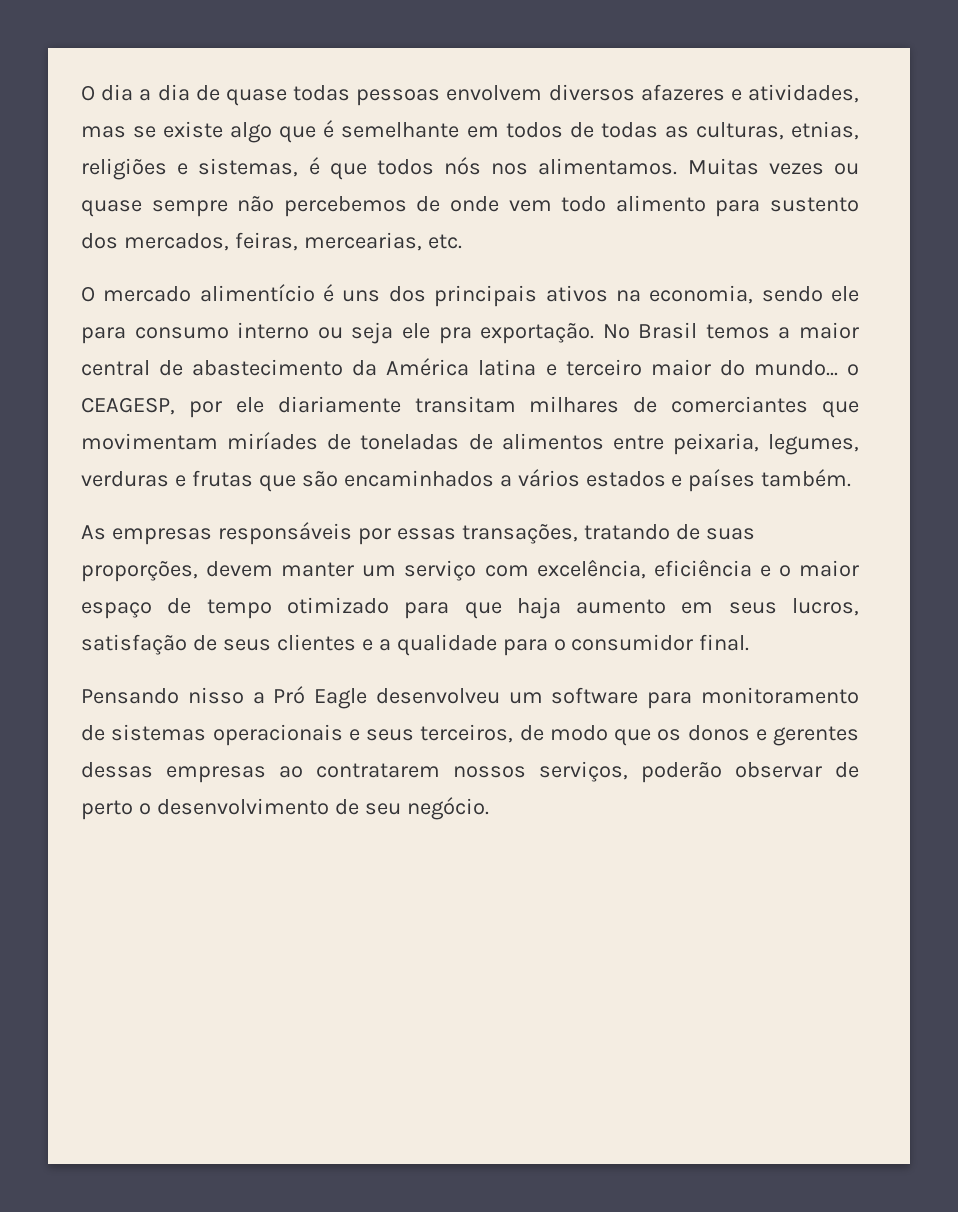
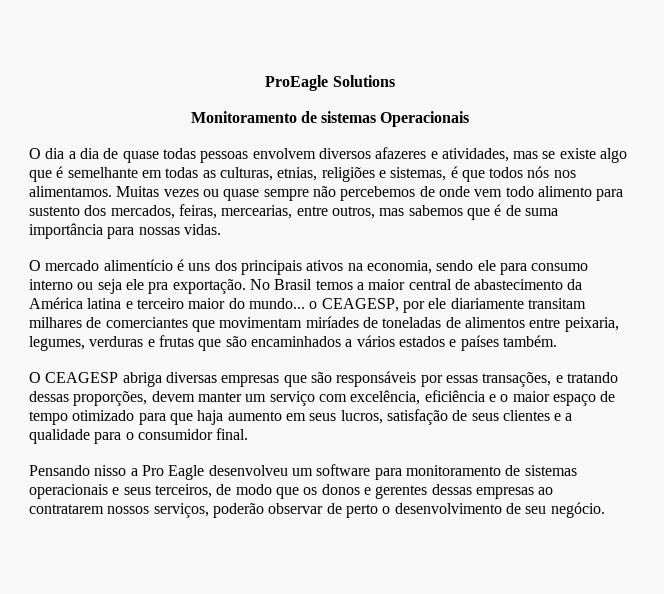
(81, 93) none -> [265,75,395,91] [190,111,470,127] ProEagle Solutions // Monitoramento de sistemas Operacionais //
[505,122,594,138] todos de -> (162, 174) none
[427,234,462,249] etc. -> [296,204,558,220] [29,223,221,239] entre outros, mas sabemos que é de suma importância para nossas vidas.
[81,525,212,545] As empresas -> [29,372,332,387] O CEAGESP abriga diversas empresas que são
[583,524,755,540] tratando de suas -> [555,372,618,383] [29,391,69,402] e tratando dessas
[273,686,306,704] Pró -> [141,465,164,476] Pro

